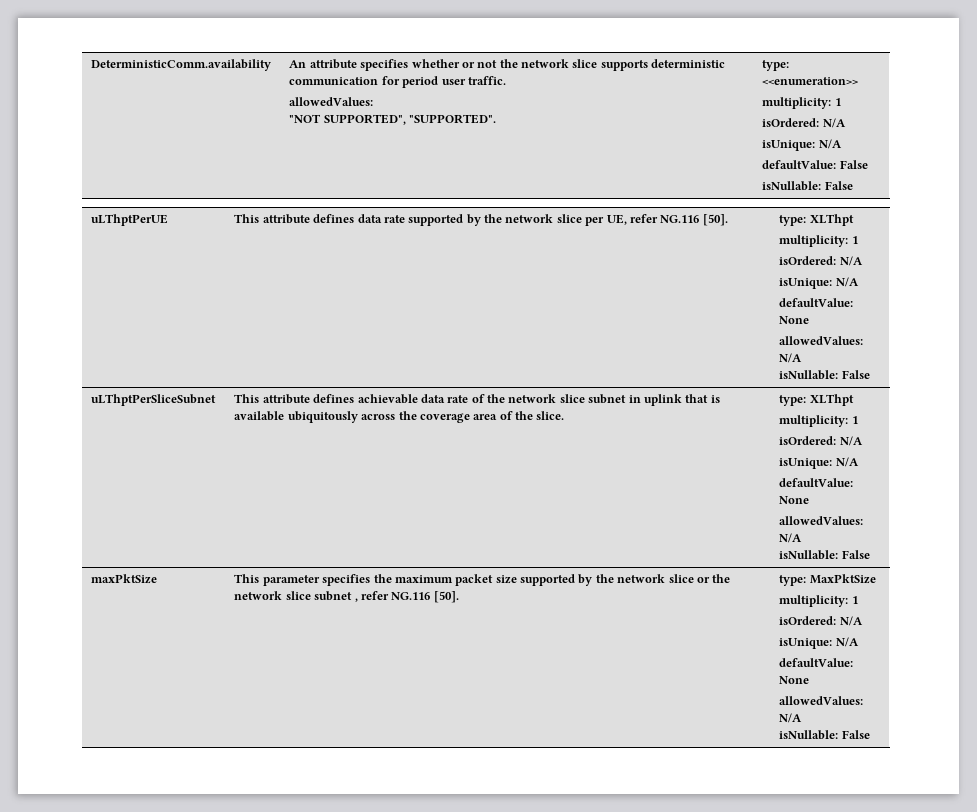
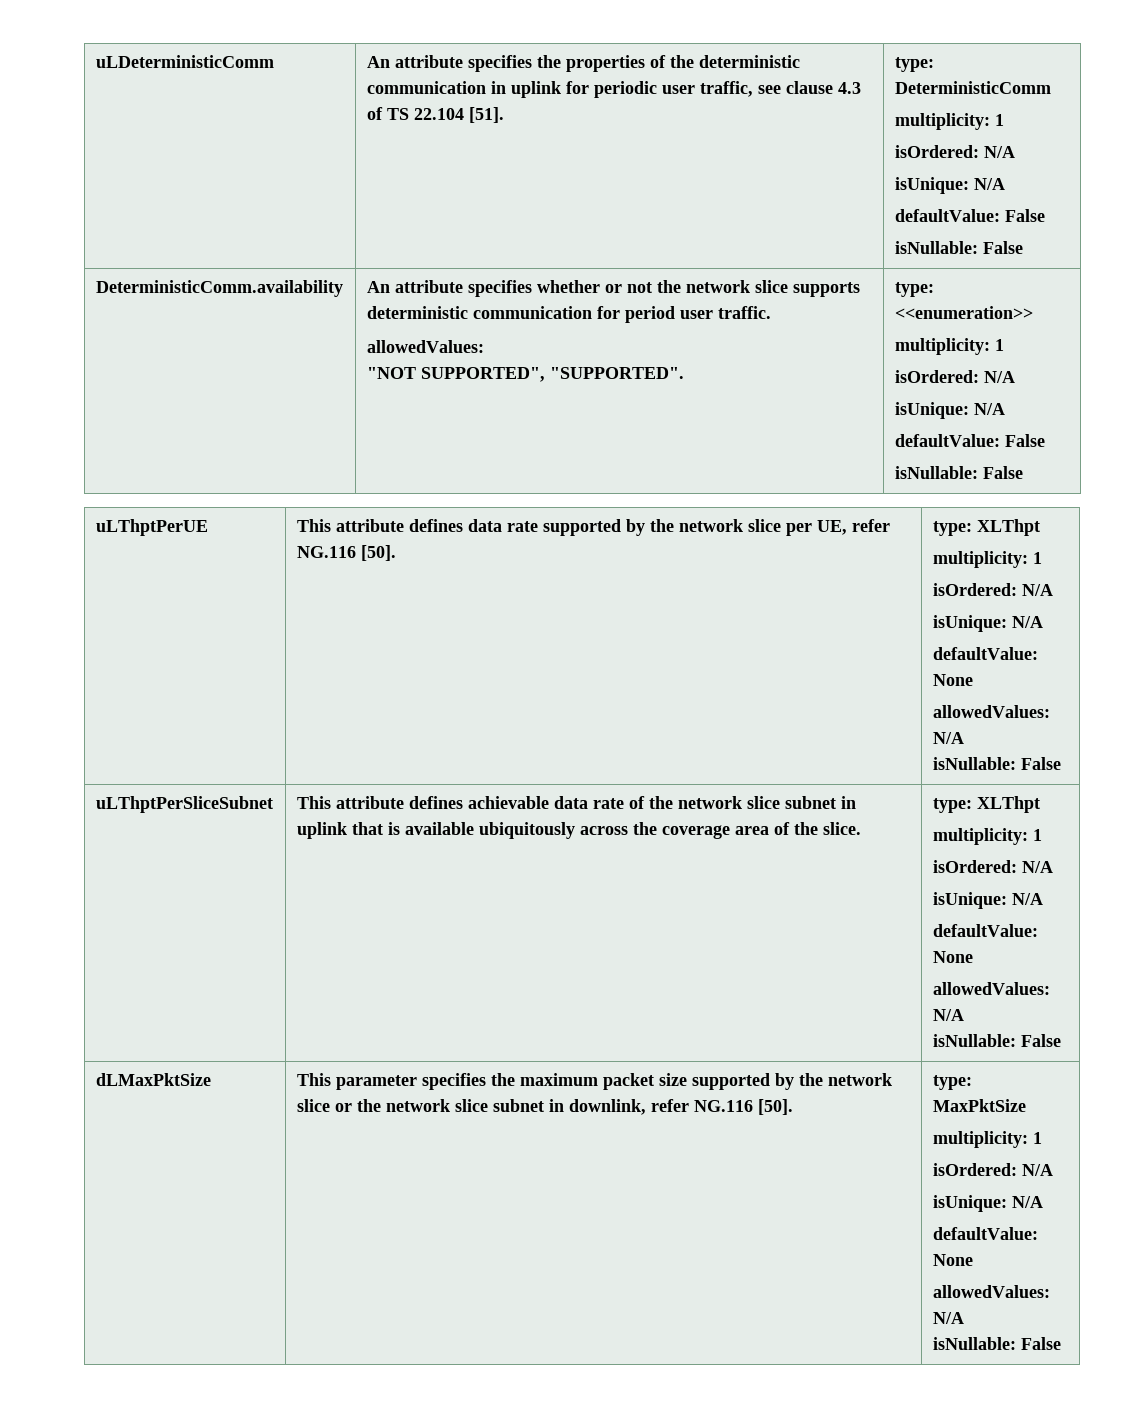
(91, 65) none -> [95,55,274,68] [366,55,800,72] [366,81,861,98] [366,107,504,123] [894,57,934,72] [894,81,1051,94] [894,113,1004,130] [894,145,1015,158] [894,177,1005,194] [894,209,1045,222] [894,241,1023,254] uLDeterministicComm | An attribute specifies the properties of the deterministic communication in uplink for periodic user traffic, see clause 4.3 of TS 22.104 [51]. | type: DeterministicComm // multiplicity: 1 // isOrdered: N/A // isUnique: N/A // defaultValue: False // isNullable: False //
[91,574,158,584] maxPktSize -> [95,1073,211,1086] dLMaxPktSize
[354,598,358,602] , -> [548,1099,646,1115] in downlink,

